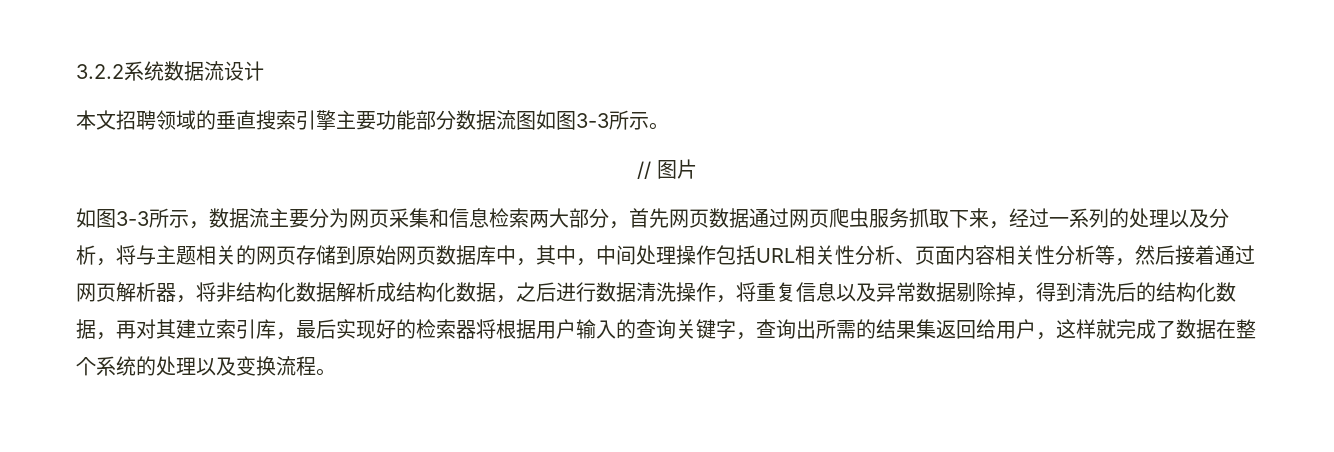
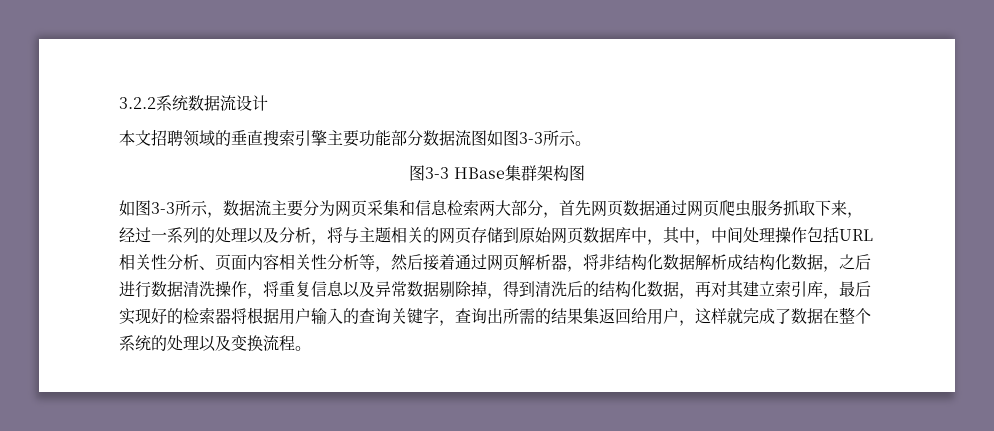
[637,159,697,179] // 图片 -> [409,165,585,181] 图3-3 HBase集群架构图

